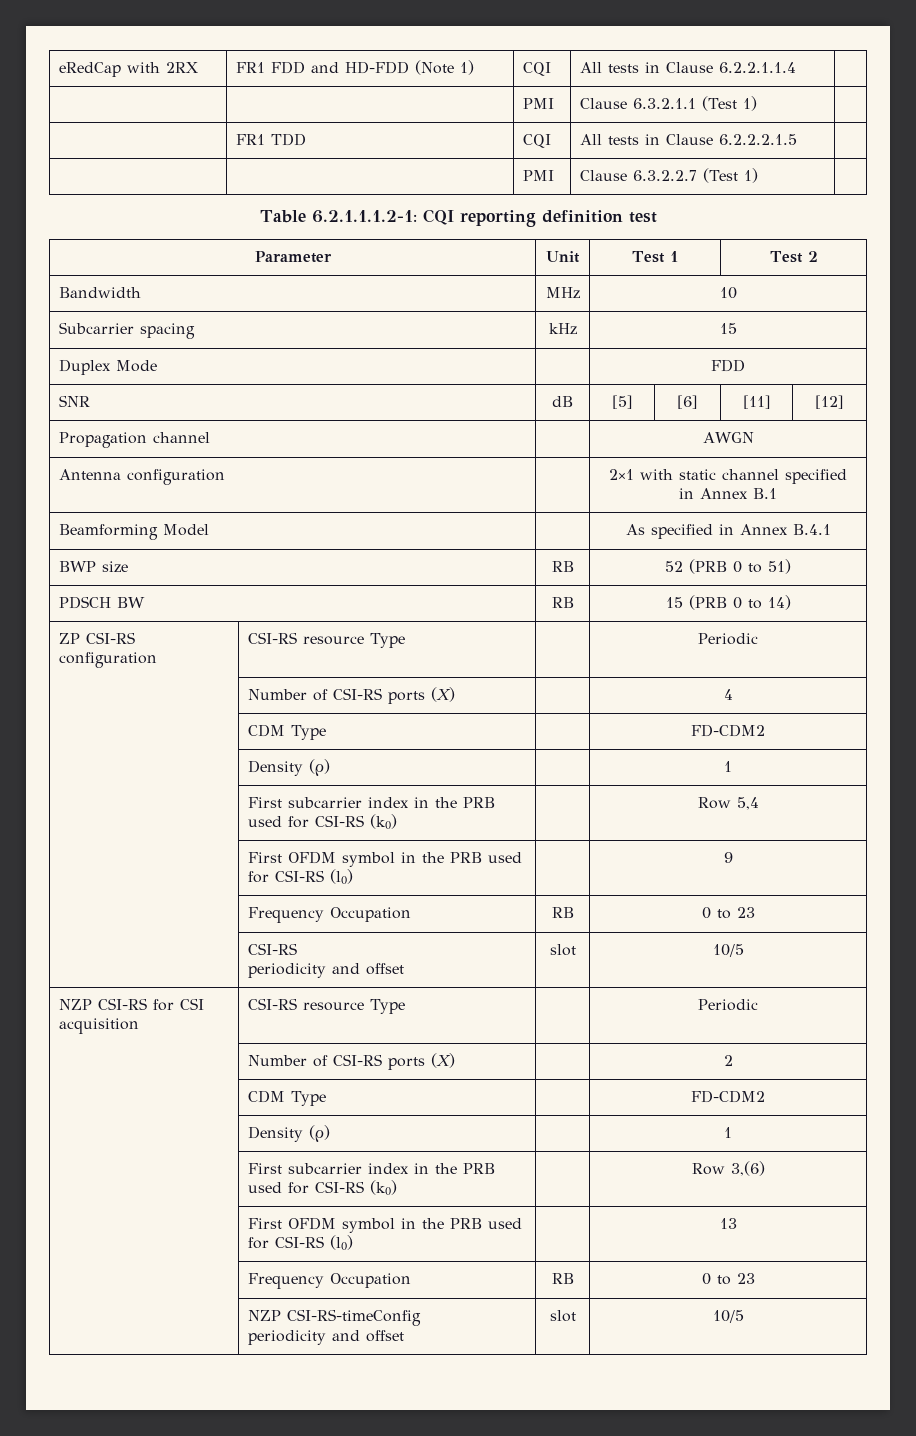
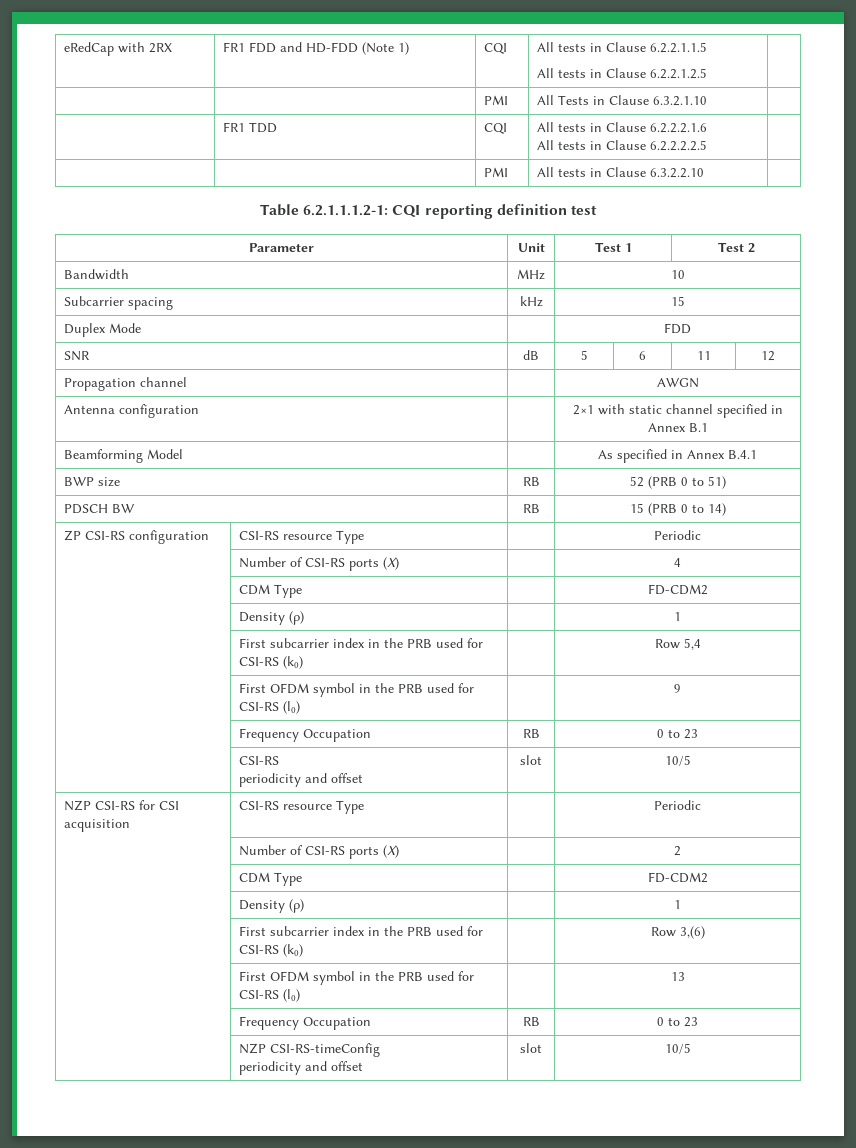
[718,62,796,73] [522,98,554,109] [579,96,758,111] 6.2.2.1.1.4 | // | | PMI | Clause 6.3.2.1.1 (Test 1) -> [650,42,708,53] [537,68,708,79] [484,95,509,105] [537,95,708,106] 6.2.2.1.1.5 // All tests in Clause 6.2.2.1.2.5 | // | | PMI | All Tests in Clause 6.3.2.1.10
[718,134,797,145] [522,170,554,181] [579,168,759,183] 6.2.2.2.1.5 | // | | PMI | Clause 6.3.2.2.7 (Test 1) -> [650,123,708,133] [537,140,708,151] [484,167,509,177] [537,167,705,178] 6.2.2.2.1.6 // All tests in Clause 6.2.2.2.2.5 | // | | PMI | All tests in Clause 6.3.2.2.10
[611,395,633,409] [677,395,698,409] [742,395,771,409] [815,395,844,409] [5] | [6] | [11] | [12] -> [580,350,588,360] [639,351,646,360] [696,351,711,360] [761,351,775,361] 5 | 6 | 11 | 12

